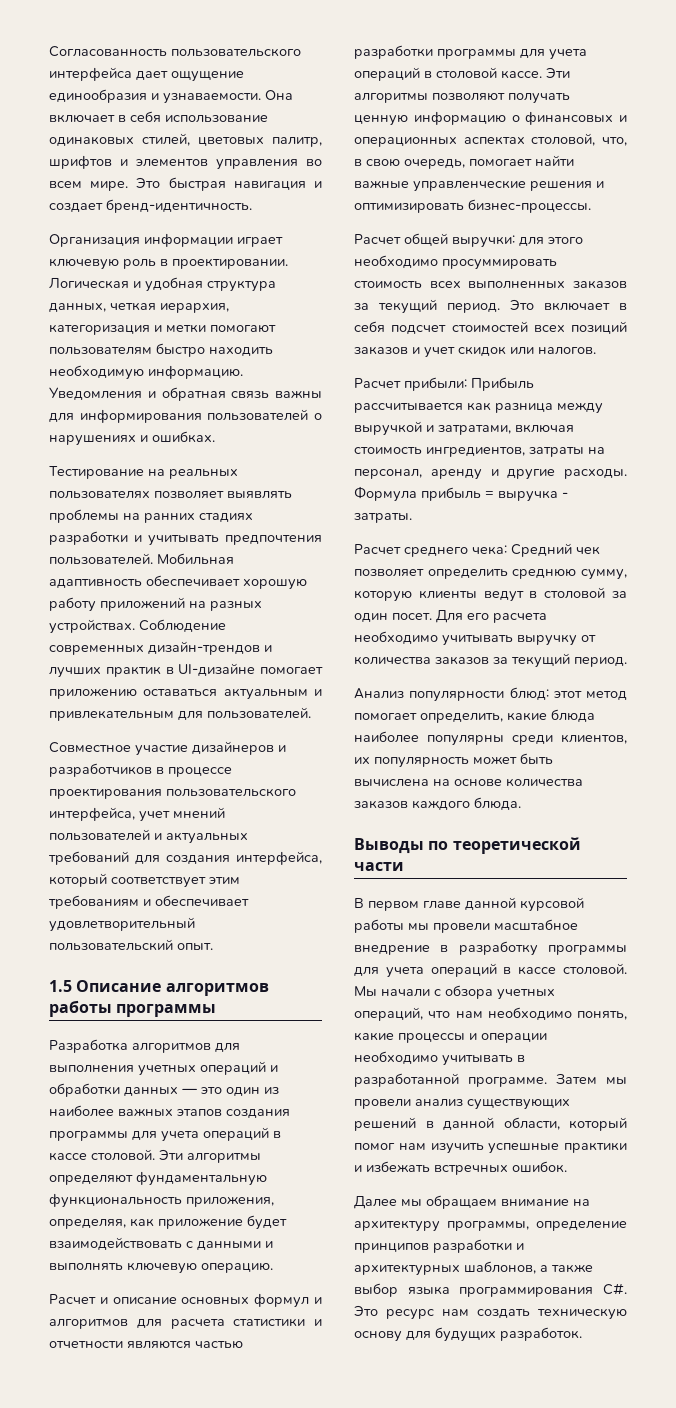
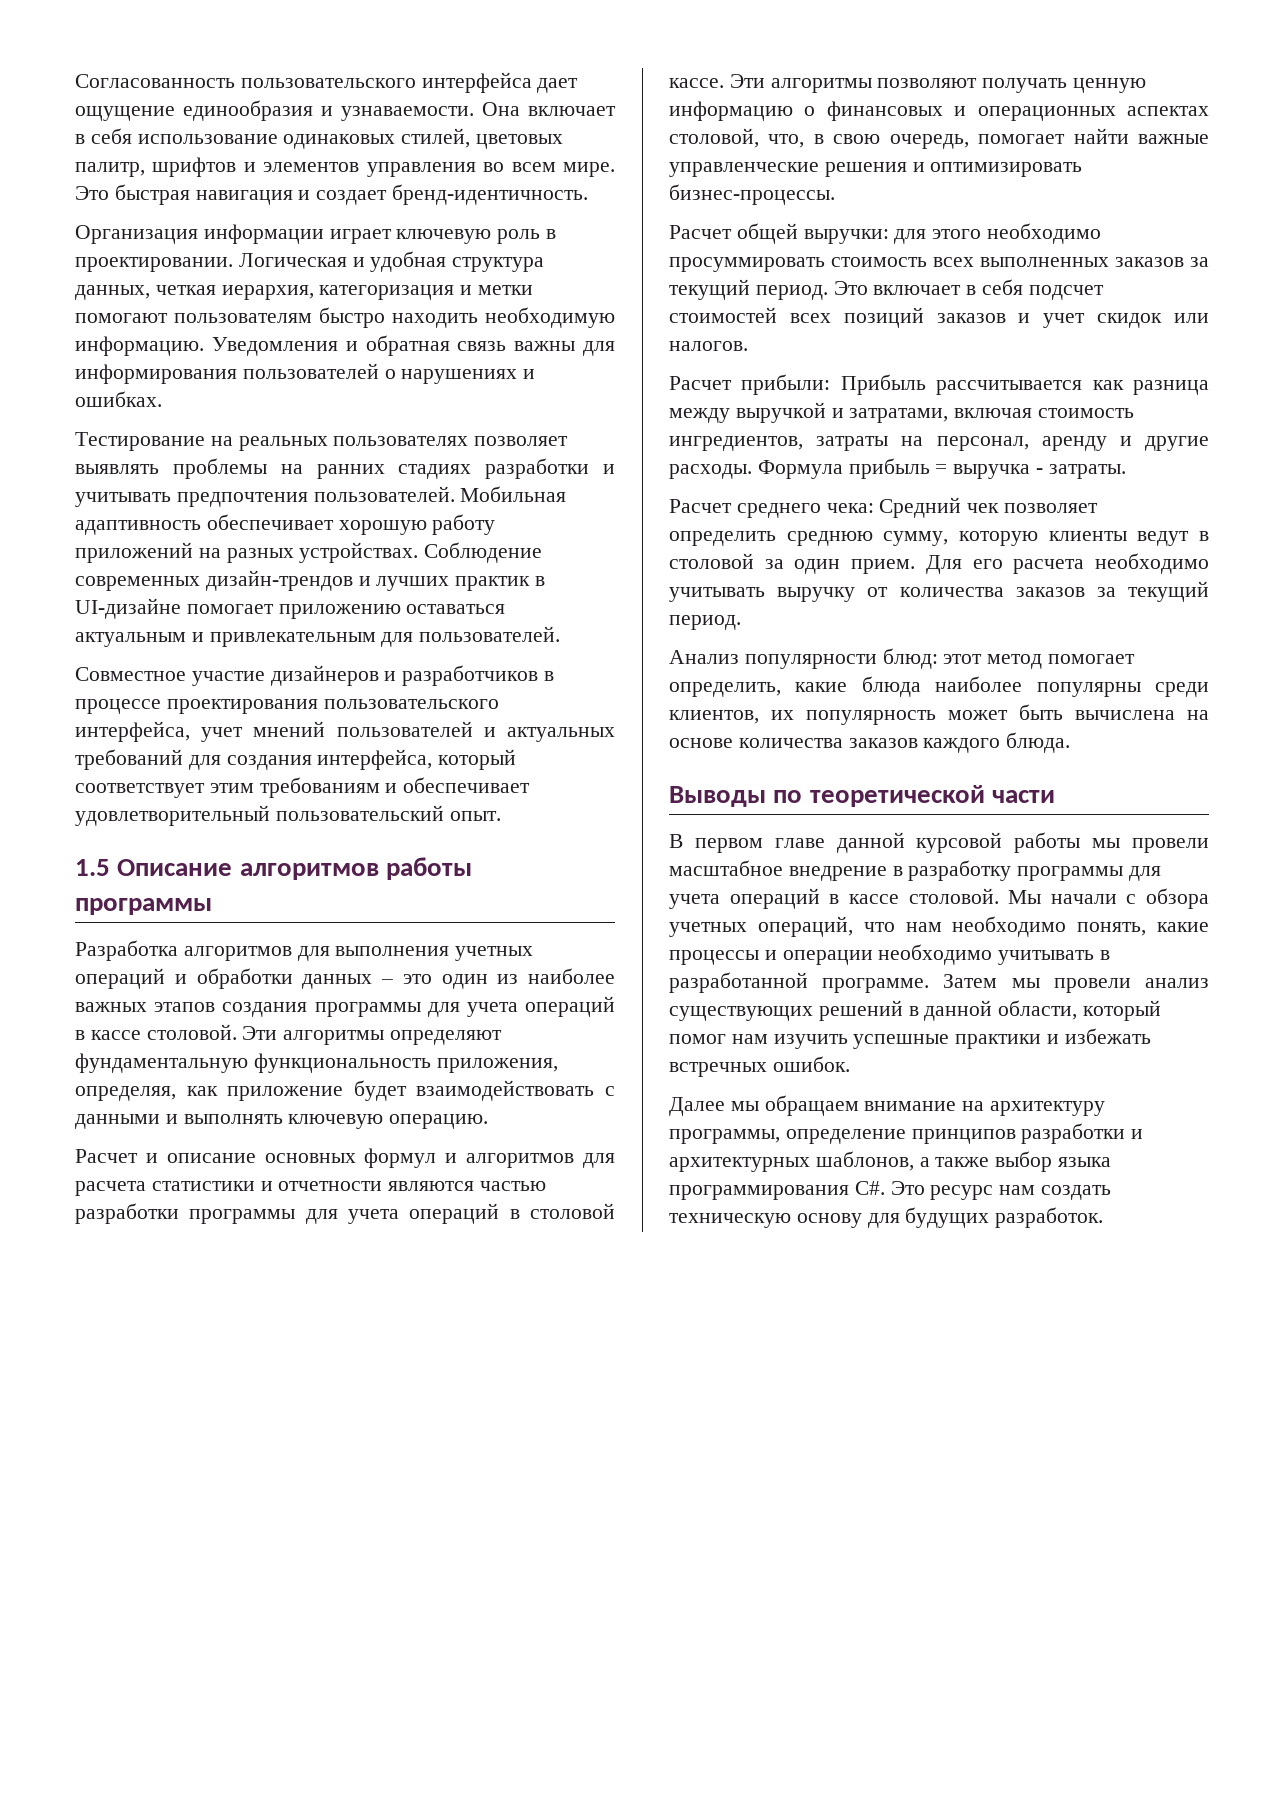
[182,1088,197,1094] — -> [381,979,393,984] –
[392,613,432,620] посет. -> [851,559,916,574] прием.

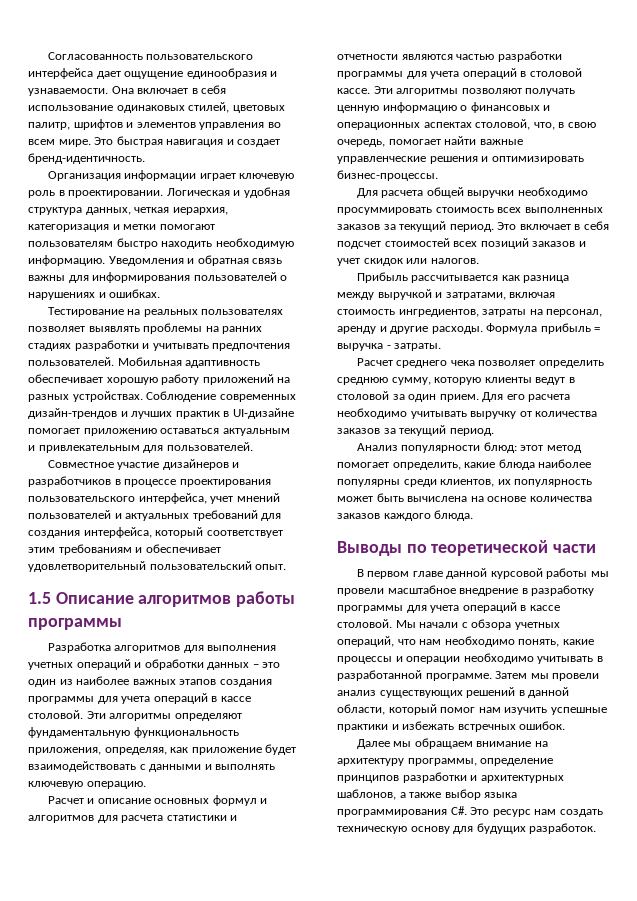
[669,223,982,244] Расчет общей выручки: для этого -> [356,187,515,198] Для расчета общей выручки
[669,374,831,395] Расчет прибыли: -> (479, 261) none
[826,497,1000,518] чека: Средний чек -> [450,360,475,366] чека

